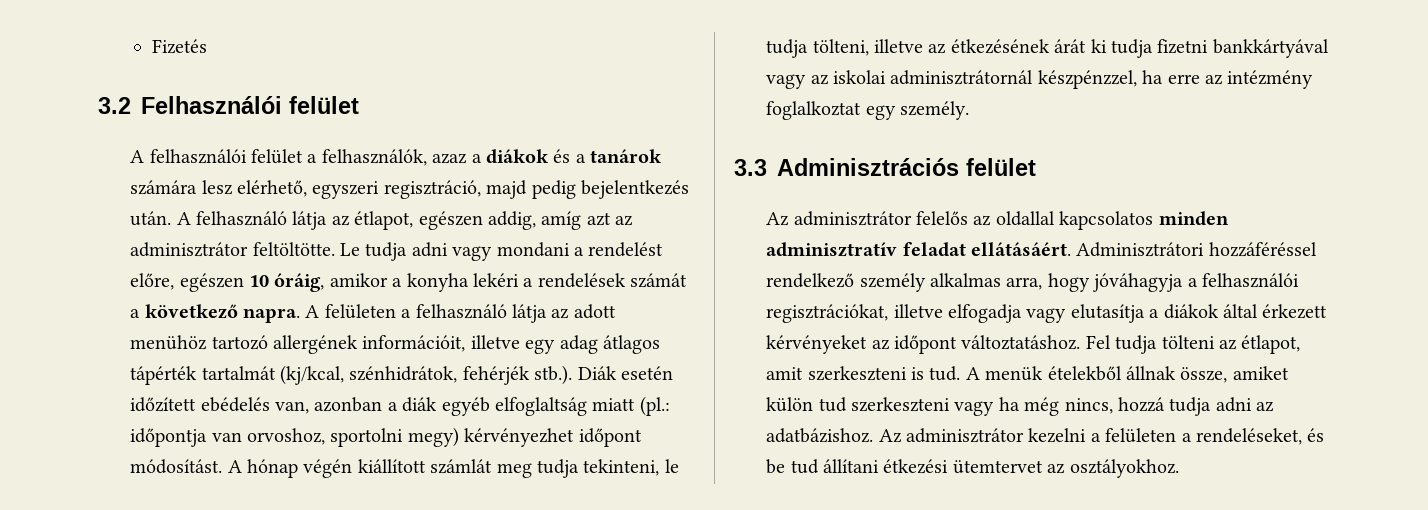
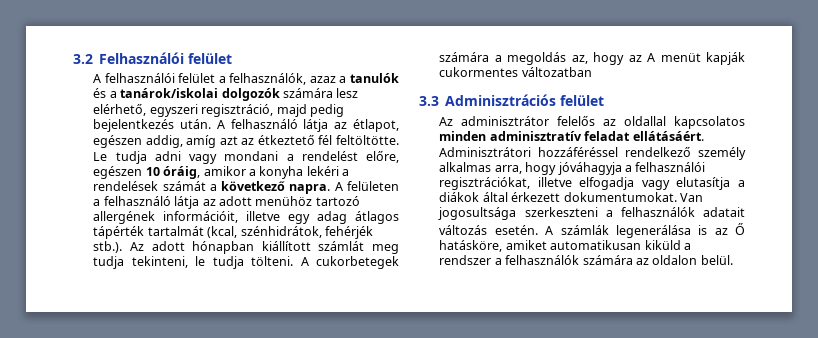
[152,39,208,54] Fizetés // -> (73, 59) none
[485,149,549,164] diákok -> [350,73,399,83] tanulók
[590,149,663,163] tanárok -> [120,88,280,101] tanárok/iskolai dolgozók
[130,242,249,257] adminisztrátor -> [257,134,333,145] étkeztető fél
[279,365,344,385] (kj/kcal, -> [207,226,238,238] (kcal,
[577,366,673,380] [130,396,670,416] [130,427,642,447] [130,459,353,478] Diák esetén időzített ebédelés van, azonban a diák egyéb elfoglaltság miatt (pl.: időpontja van orvoshoz, sportolni megy) kérvényezhet időpont módosítást. A hónap végén -> [130,241,255,254] Az adott hónapban
[812,39,1329,58] [766,70,1314,89] [766,101,969,120] tölteni, illetve az étkezésének árát ki tudja fizetni bankkártyával vagy az iskolai adminisztrátornál készpénzzel, ha erre az intézmény foglalkoztat egy személy. -> [251,256,399,269] [439,52,745,65] [439,67,592,77] tölteni. A cukorbetegek számára a megoldás az, hogy az A menüt kapják cukormentes változatban
[766,335,1301,354] [766,366,1289,383] [766,397,1275,416] [766,428,1325,445] [766,459,1179,478] kérvényeket az időpont változtatáshoz. Fel tudja tölteni az étlapot, amit szerkeszteni is tud. A menük ételekből állnak össze, amiket külön tud szerkeszteni vagy ha még nincs, hozzá tudja adni az adatbázishoz. Az adminisztrátor kezelni a felületen a rendeléseket, és be tud állítani étkezési ütemtervet az osztályokhoz. -> [563,192,703,202] [438,207,745,220] [439,222,745,238] [439,240,691,252] [439,255,733,265] dokumentumokat. Van jogosultsága szerkeszteni a felhasználók adatait változás esetén. A számlák legenerálása is az Ő hatásköre, amiket automatikusan kiküld a rendszer a felhasználók számára az oldalon belül.

